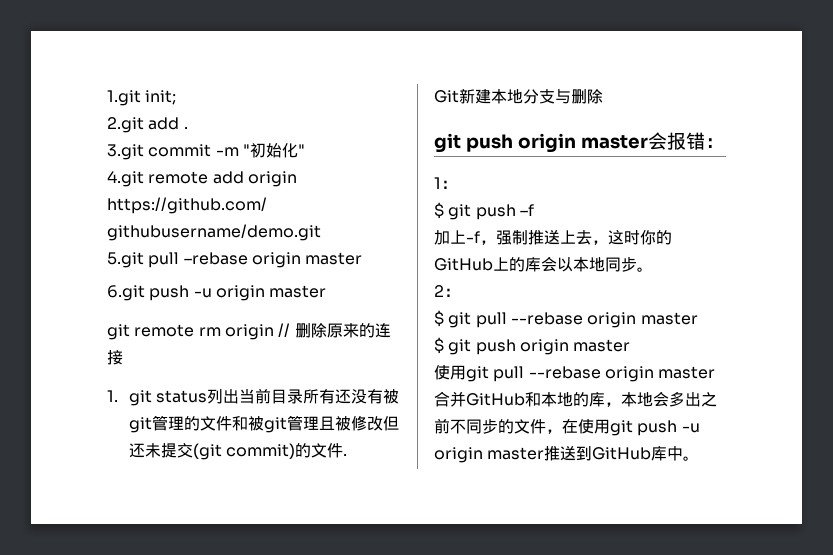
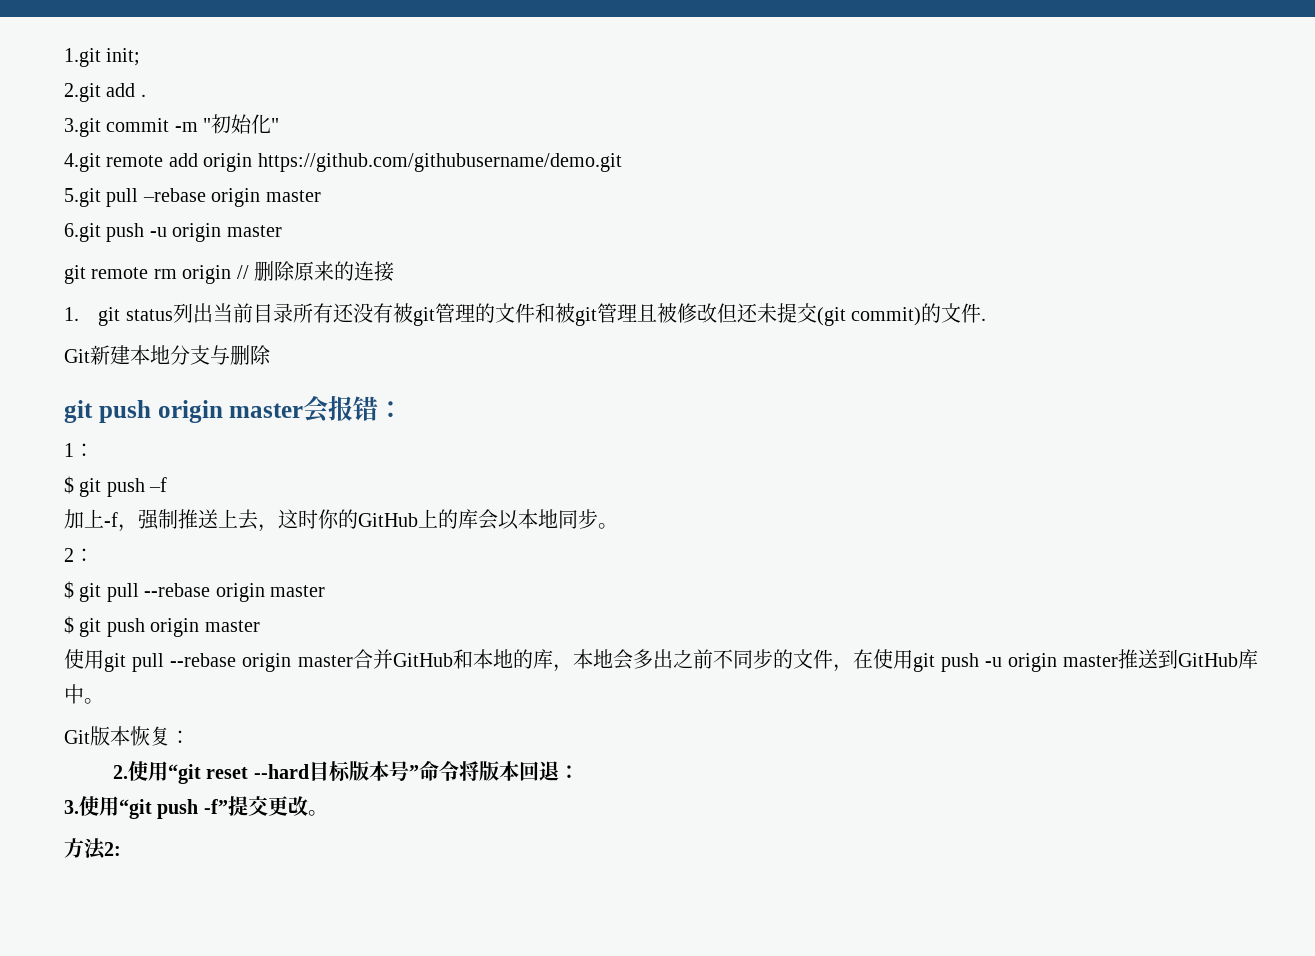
(700, 458) none -> [64,726,190,746] [112,761,579,784] [64,796,328,819] [64,838,121,860] // Git版本恢复： // 2.使用“git reset --hard目标版本号”命令将版本回退： // 3.使用“git push -f”提交更改。 // 方法2:

